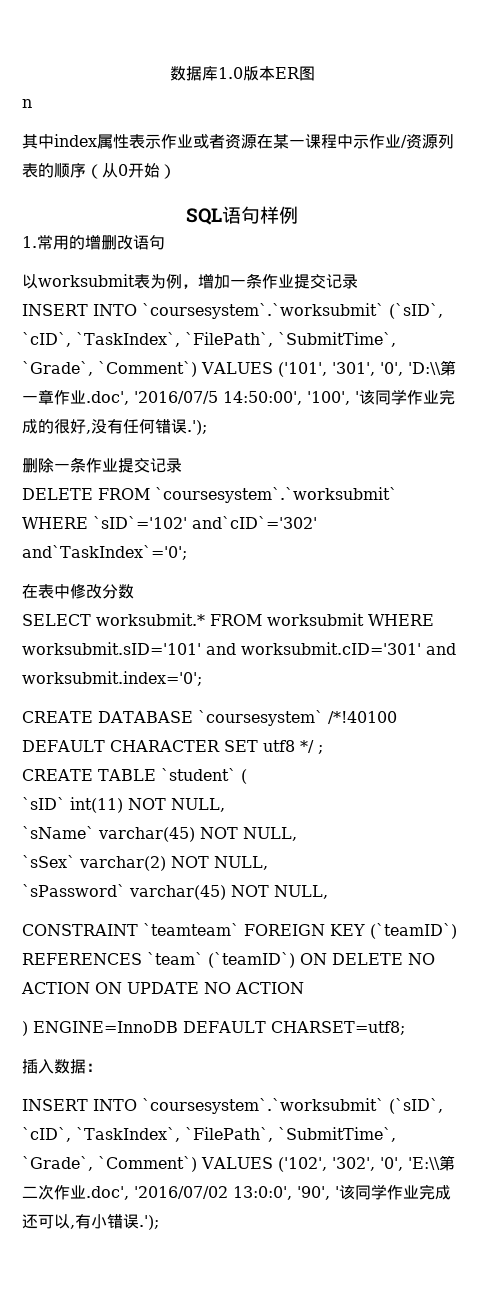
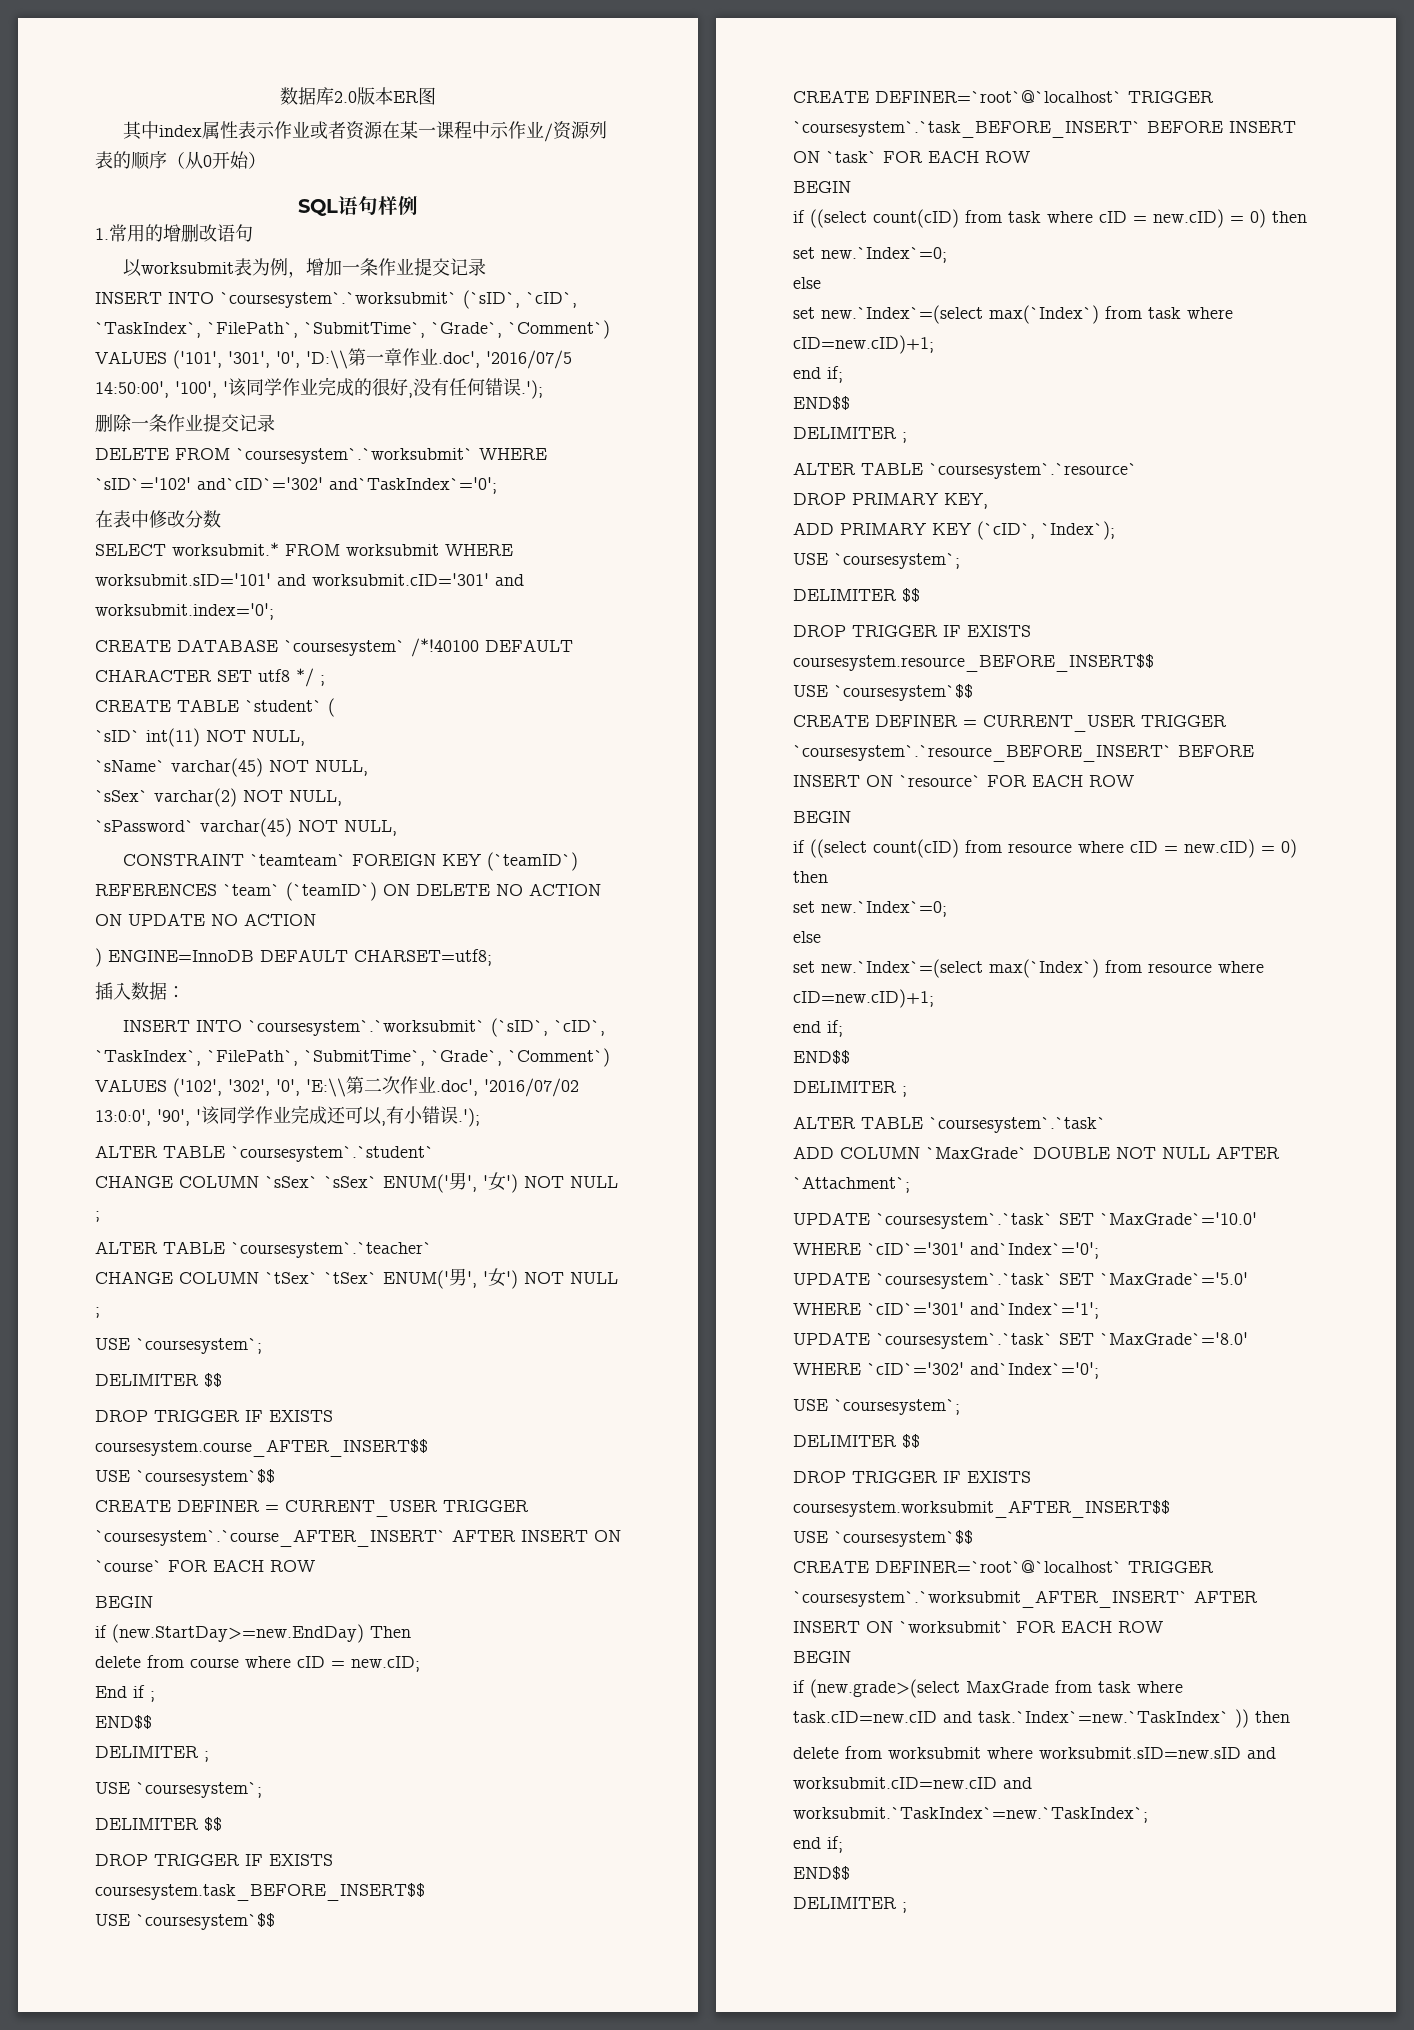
[217,67,243,79] 1.0 -> [334,91,357,103] 2.0
[22,99,32,108] // n -> (436, 96) none
(159, 1222) none -> [95,1145,434,1162] [95,1172,618,1193] [95,1211,100,1222] [95,1241,432,1258] [95,1268,618,1289] [95,1307,100,1318] [95,1338,262,1354] [95,1373,222,1387] [95,1410,333,1422] [95,1439,428,1457] [95,1469,275,1486] [95,1499,529,1517] [95,1529,621,1547] [95,1559,315,1572] [95,1596,153,1608] [95,1624,411,1643] [95,1655,420,1672] [95,1685,155,1702] [95,1715,152,1729] [95,1746,209,1762] [95,1782,262,1798] [95,1817,222,1831] [95,1854,333,1866] [95,1883,425,1901] [95,1913,275,1930] [793,90,1214,103] [793,121,1296,138] [793,150,1030,163] [793,181,851,193] [793,209,1307,228] [793,247,947,263] [793,277,821,289] [793,305,1233,324] [793,335,934,354] [793,366,843,383] [793,396,850,410] [793,427,907,443] [793,462,1137,479] [793,492,988,509] [793,521,1115,540] [793,553,960,569] [793,588,920,602] [793,625,1031,637] [793,654,1154,672] [793,684,973,701] [793,714,1227,732] [793,745,1254,762] [793,774,1134,787] [793,811,851,823] [793,839,1297,858] [793,871,828,883] [793,901,947,917] [793,931,821,943] [793,959,1264,978] [793,989,934,1008] [793,1020,843,1037] [793,1050,850,1064] [793,1081,907,1097] [793,1116,1106,1133] [793,1146,1280,1159] [793,1176,910,1193] [793,1212,1257,1229] [793,1242,1099,1259] [793,1272,1248,1289] [793,1302,1099,1319] [793,1332,1248,1349] [793,1362,1099,1379] [793,1399,960,1415] [793,1434,920,1448] [793,1471,1031,1483] [793,1500,1170,1518] [793,1530,973,1547] [793,1560,1214,1573] [793,1590,1258,1608] [793,1620,1163,1633] [793,1651,851,1663] [793,1679,1183,1698] [793,1709,1290,1728] [793,1746,1276,1759] [793,1777,1032,1789] [793,1807,1148,1823] [793,1836,843,1853] [793,1866,850,1880] [793,1897,907,1913] // ALTER TABLE `coursesystem`.`student` // CHANGE COLUMN `sSex` `sSex` ENUM('男', '女') NOT NULL ; // ALTER TABLE `coursesystem`.`teacher` // CHANGE COLUMN `tSex` `tSex` ENUM('男', '女') NOT NULL ; // USE `coursesystem`; // DELIMITER $$ // DROP TRIGGER IF EXISTS coursesystem.course_AFTER_INSERT$$ // USE `coursesystem`$$ // CREATE DEFINER = CURRENT_USER TRIGGER `coursesystem`.`course_AFTER_INSERT` AFTER INSERT ON `course` FOR EACH ROW // BEGIN // if (new.StartDay>=new.EndDay) Then // delete from course where cID = new.cID; // End if ; // END$$ // DELIMITER ; // USE `coursesystem`; // DELIMITER $$ // DROP TRIGGER IF EXISTS coursesystem.task_BEFORE_INSERT$$ // USE `coursesystem`$$ // CREATE DEFINER=`root`@`localhost` TRIGGER `coursesystem`.`task_BEFORE_INSERT` BEFORE INSERT ON `task` FOR EACH ROW // BEGIN // if ((select count(cID) from task where cID = new.cID) = 0) then // set new.`Index`=0; // else // set new.`Index`=(select max(`Index`) from task where cID=new.cID)+1; // end if; // END$$ // DELIMITER ; // ALTER TABLE `coursesystem`.`resource` // DROP PRIMARY KEY, // ADD PRIMARY KEY (`cID`, `Index`); // USE `coursesystem`; // DELIMITER $$ // DROP TRIGGER IF EXISTS coursesystem.resource_BEFORE_INSERT$$ // USE `coursesystem`$$ // CREATE DEFINER = CURRENT_USER TRIGGER `coursesystem`.`resource_BEFORE_INSERT` BEFORE INSERT ON `resource` FOR EACH ROW // BEGIN // if ((select count(cID) from resource where cID = new.cID) = 0) then // set new.`Index`=0; // else // set new.`Index`=(select max(`Index`) from resource where cID=new.cID)+1; // end if; // END$$ // DELIMITER ; // ALTER TABLE `coursesystem`.`task` // ADD COLUMN `MaxGrade` DOUBLE NOT NULL AFTER `Attachment`; // UPDATE `coursesystem`.`task` SET `MaxGrade`='10.0' WHERE `cID`='301' and`Index`='0'; // UPDATE `coursesystem`.`task` SET `MaxGrade`='5.0' WHERE `cID`='301' and`Index`='1'; // UPDATE `coursesystem`.`task` SET `MaxGrade`='8.0' WHERE `cID`='302' and`Index`='0'; // USE `coursesystem`; // DELIMITER $$ // DROP TRIGGER IF EXISTS coursesystem.worksubmit_AFTER_INSERT$$ // USE `coursesystem`$$ // CREATE DEFINER=`root`@`localhost` TRIGGER `coursesystem`.`worksubmit_AFTER_INSERT` AFTER INSERT ON `worksubmit` FOR EACH ROW // BEGIN // if (new.grade>(select MaxGrade from task where task.cID=new.cID and task.`Index`=new.`TaskIndex` )) then // delete from worksubmit where worksubmit.sID=new.sID and worksubmit.cID=new.cID and worksubmit.`TaskIndex`=new.`TaskIndex`; // end if; // END$$ // DELIMITER ;

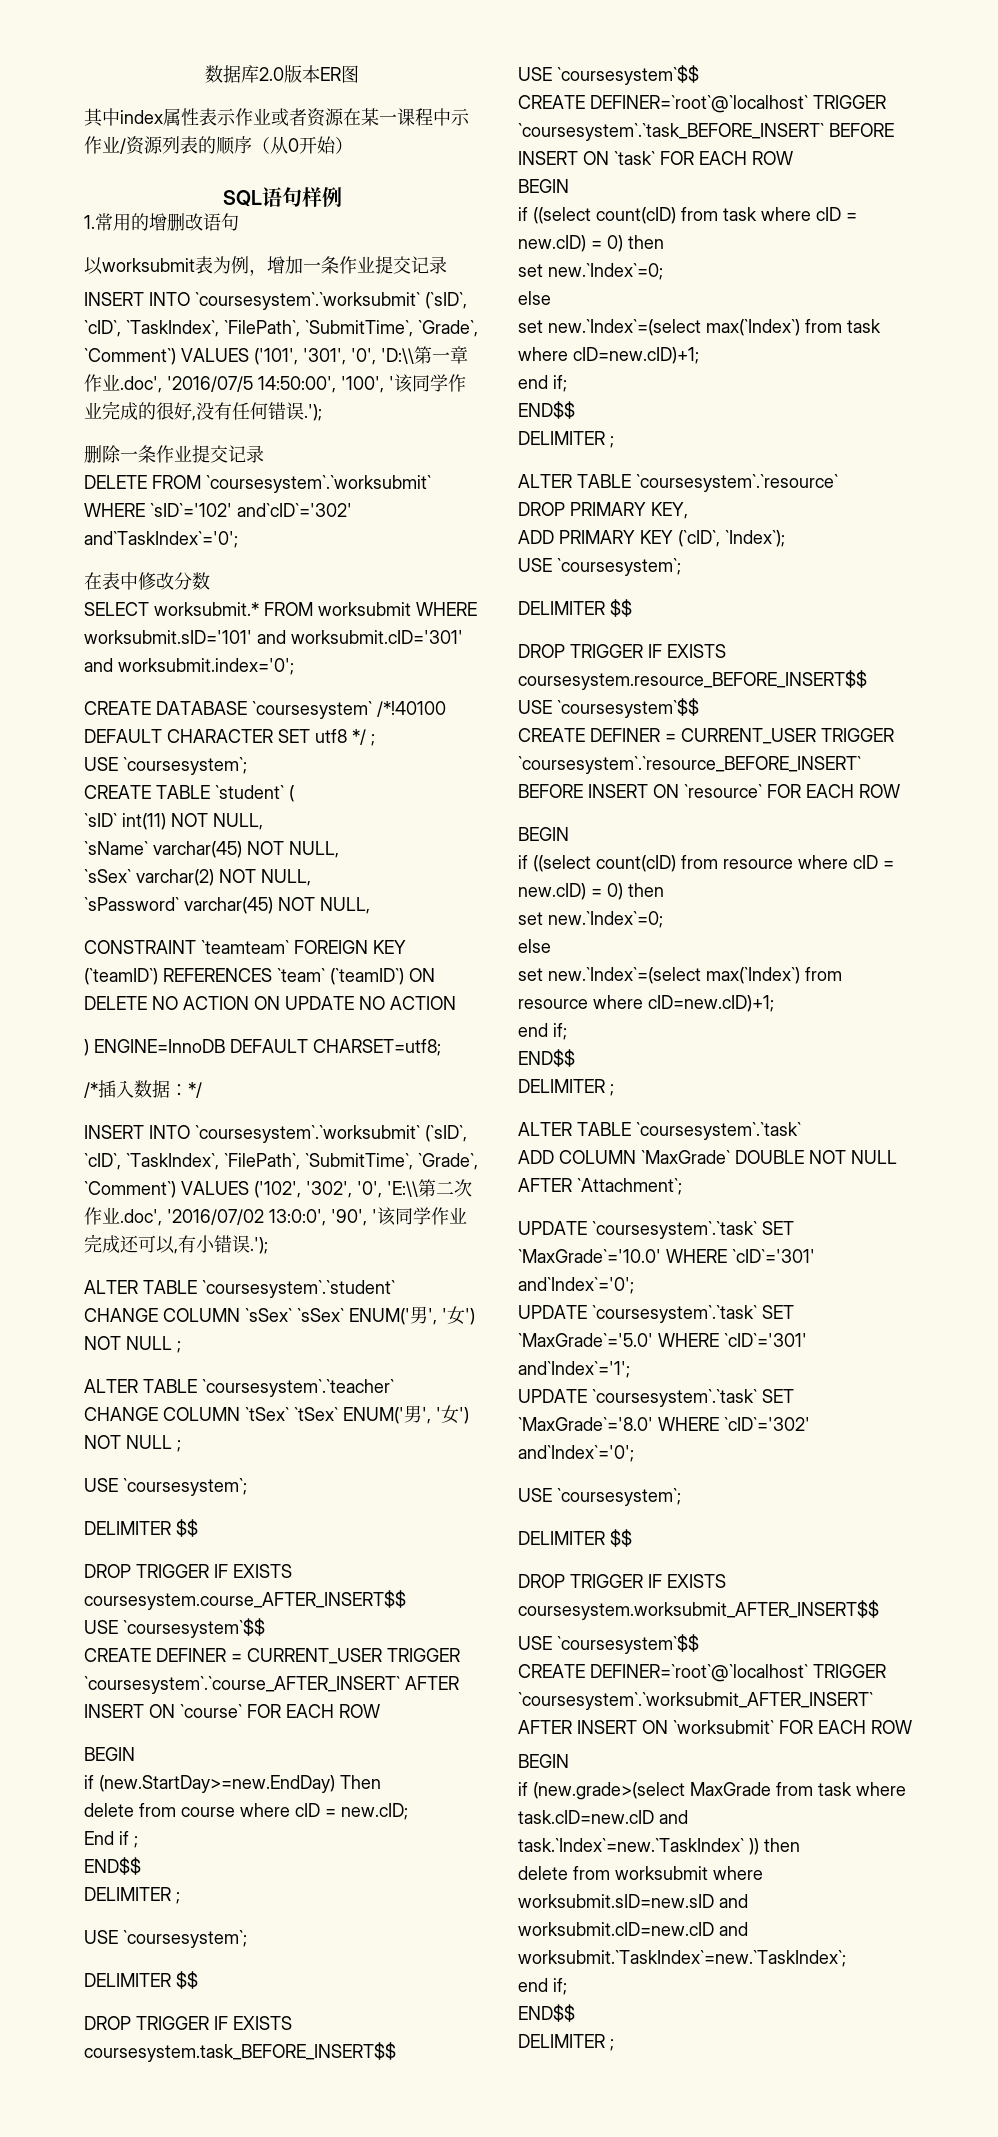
(325, 680) none -> [84,757,247,775] // USE `coursesystem`;
(492, 957) none -> [84,1082,98,1098] /*
(185, 992) none -> [188,1082,202,1098] */

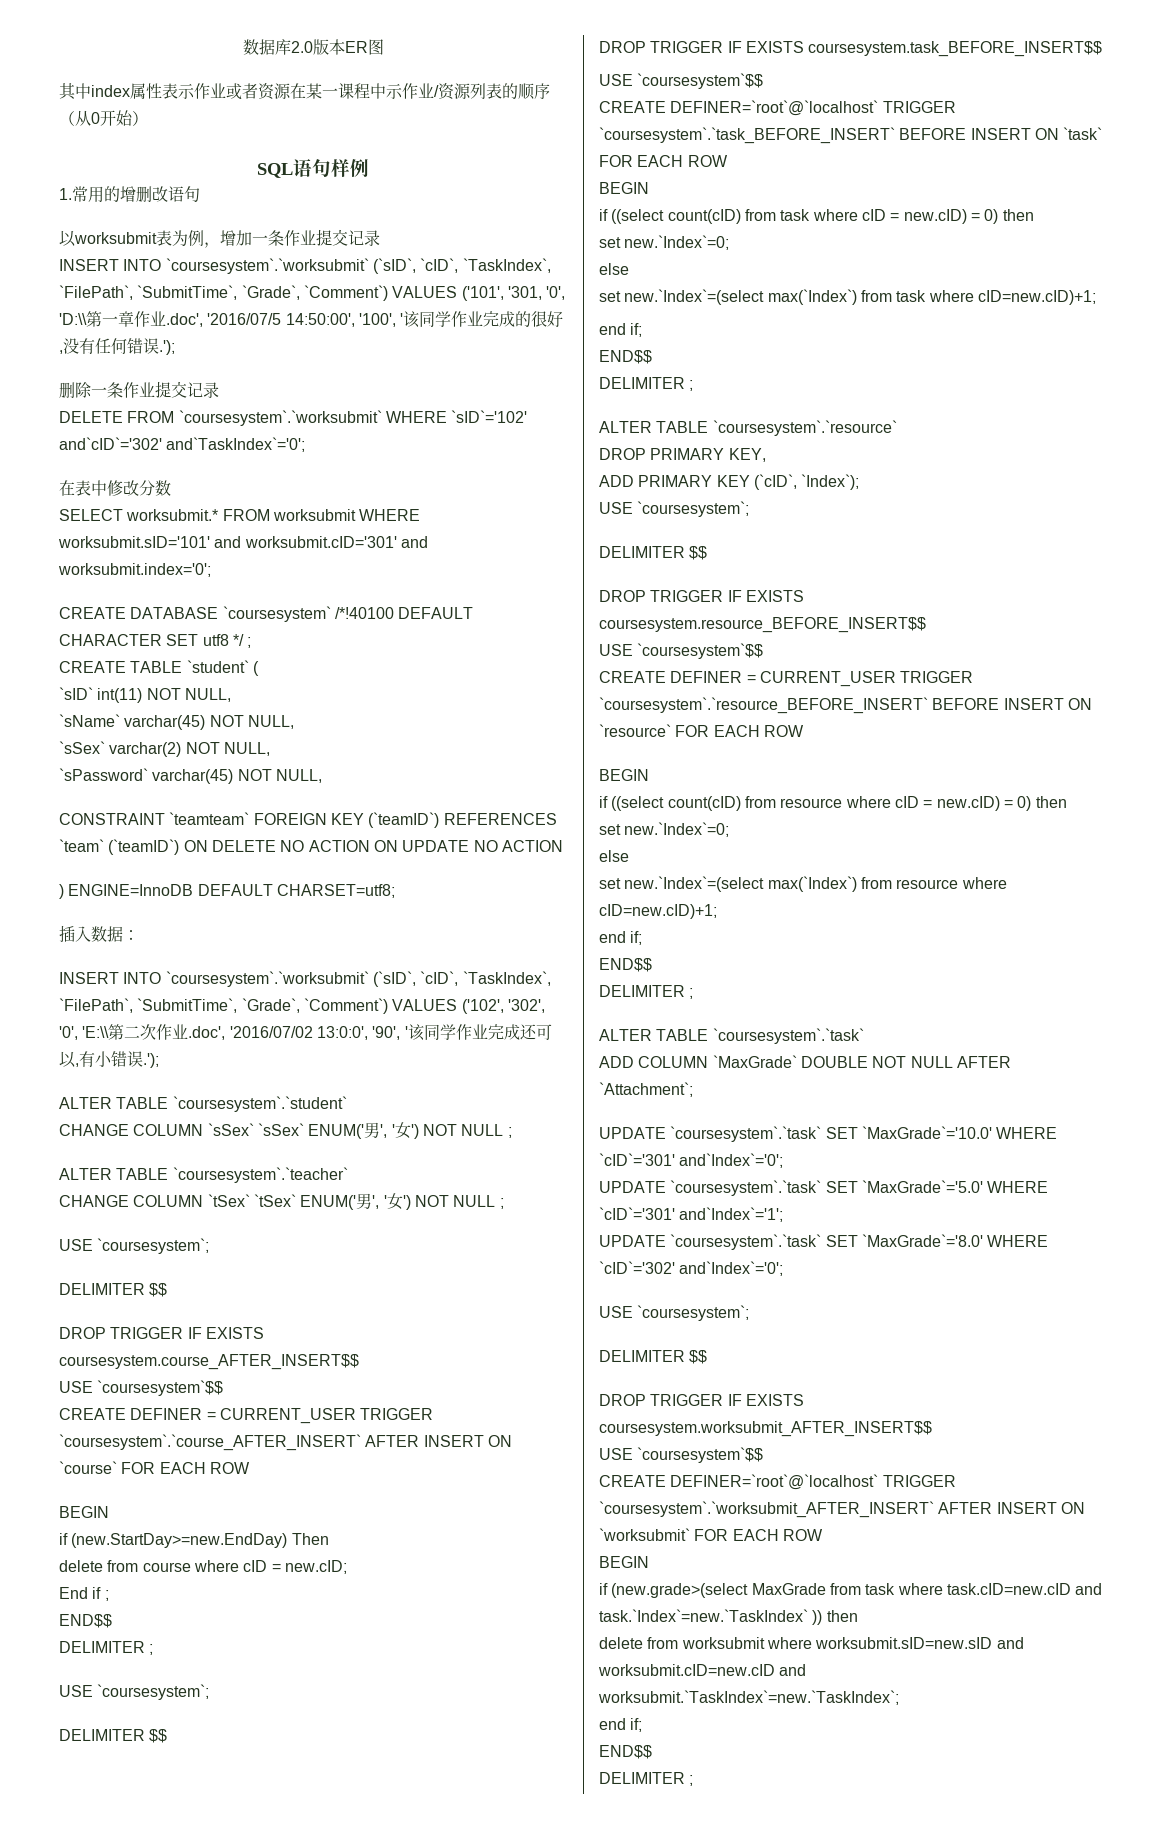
[303,348,346,365] '301', -> [507,286,542,300] '301,
[84,757,247,775] // USE `coursesystem`; -> (252, 642) none
[84,1082,98,1098] /* -> (395, 891) none
[188,1082,202,1098] */ -> (139, 935) none

